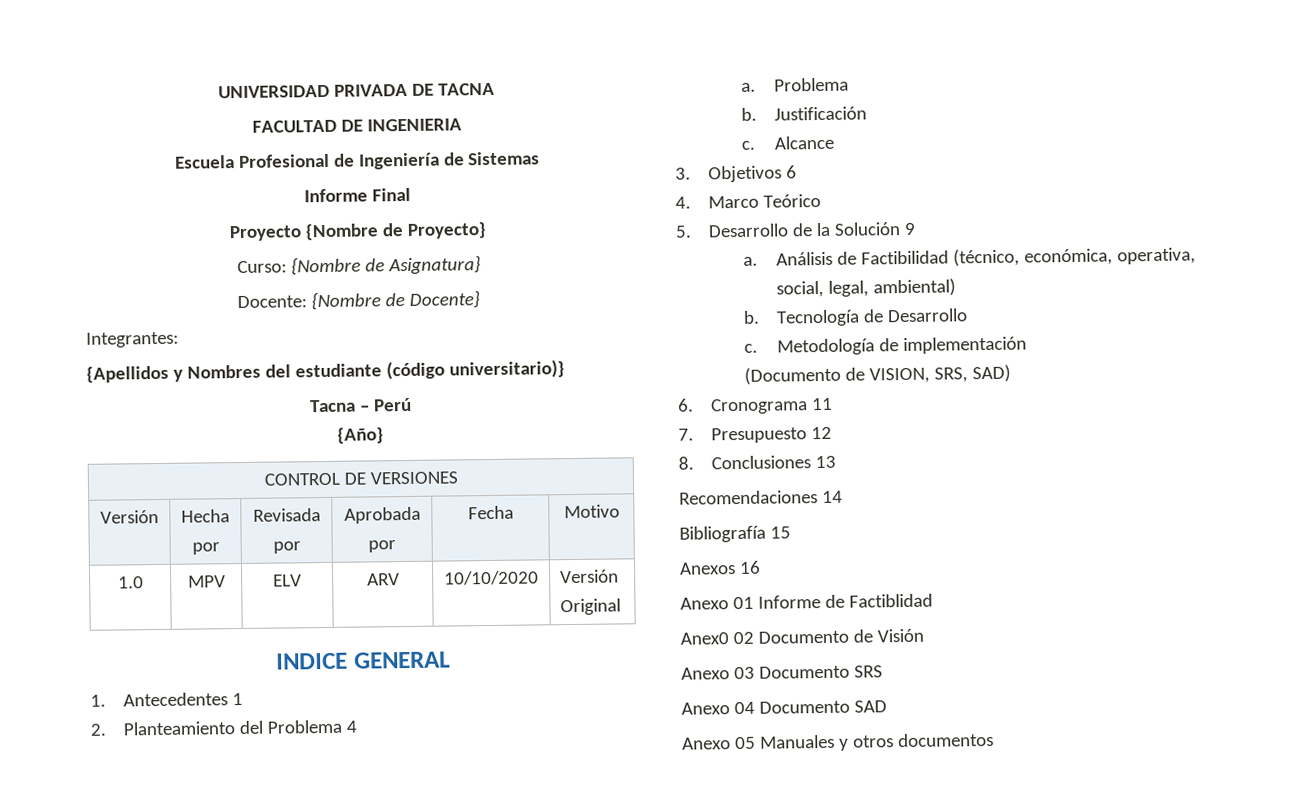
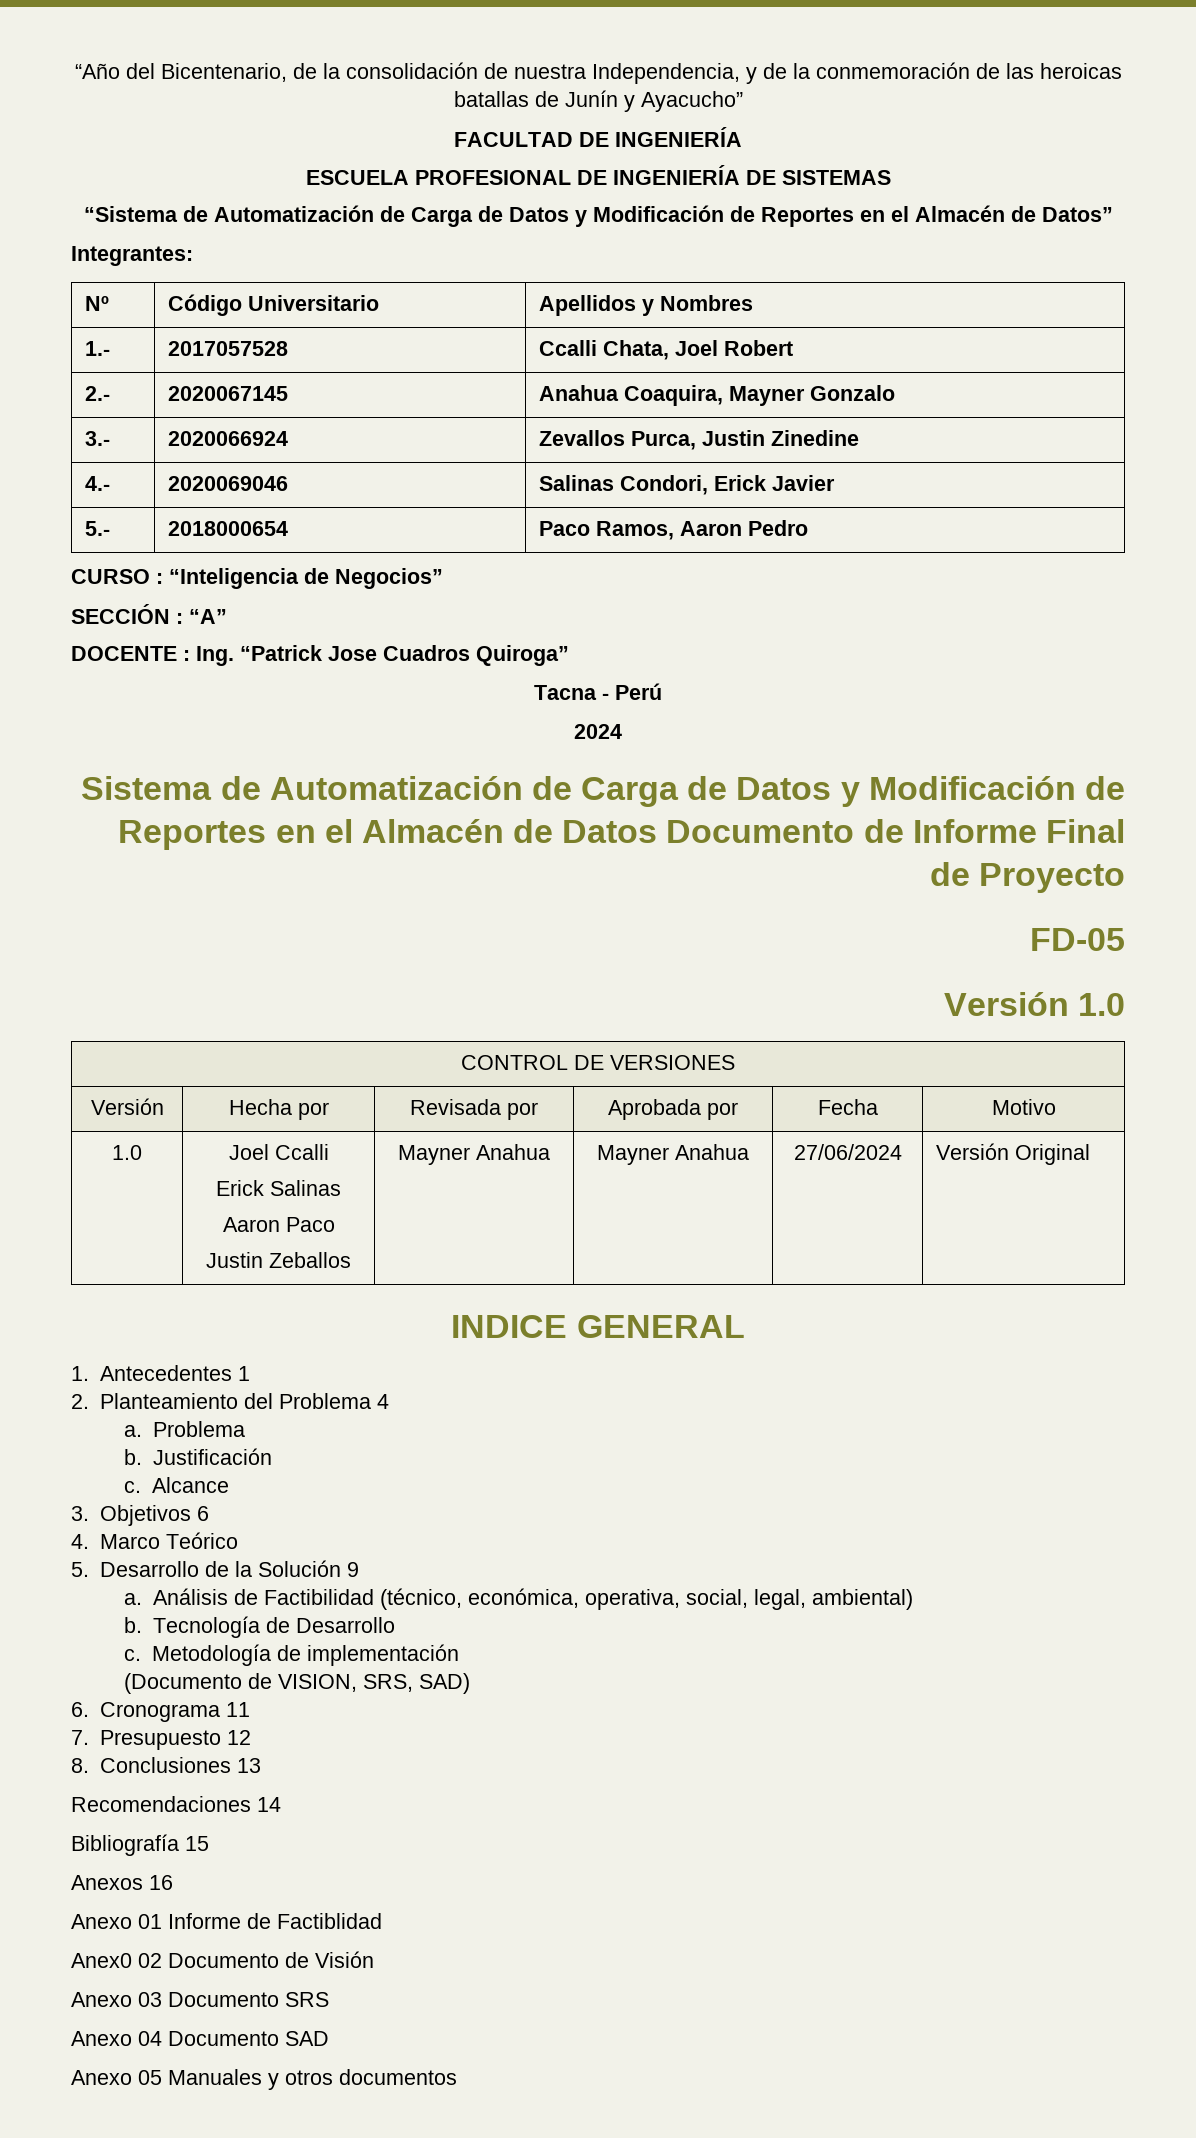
[218,82,495,99] [251,118,462,133] [174,151,541,170] [304,187,411,203] [229,222,487,242] [236,255,481,276] [237,290,480,311] [86,331,179,348] [86,359,565,383] [308,397,412,413] [337,427,384,444] UNIVERSIDAD PRIVADA DE TACNA // FACULTAD DE INGENIERIA // Escuela Profesional de Ingeniería de Sistemas // Informe Final // Proyecto {Nombre de Proyecto} // Curso: {Nombre de Asignatura} // Docente: {Nombre de Docente} // Integrantes: // {Apellidos y Nombres del estudiante (código universitario)} // Tacna – Perú // {Año} -> [74,62,1122,84] [453,90,743,112] [454,127,742,147] [305,165,891,185] [83,205,1113,227] [71,246,193,266] [85,296,110,311] [168,294,380,316] [539,295,754,316] [85,341,111,356] [168,341,289,356] [539,340,794,360] [85,386,111,401] [168,386,289,401] [539,385,896,406] [85,431,111,446] [168,431,289,446] [539,430,860,450] [85,476,111,491] [168,476,289,491] [539,475,836,495] [85,521,111,536] [168,521,289,536] [539,520,809,540] [71,568,443,589] [71,604,227,624] [71,645,569,666] [534,683,662,700] [574,724,622,739] [81,776,1125,807] [118,819,1125,850] [929,862,1125,893] [1030,928,1125,951] [943,992,1125,1016] “Año del Bicentenario, de la consolidación de nuestra Independencia, y de la conmemoración de las heroicas batallas de Junín y Ayacucho” // FACULTAD DE INGENIERÍA // ESCUELA PROFESIONAL DE INGENIERÍA DE SISTEMAS // “Sistema de Automatización de Carga de Datos y Modificación de Reportes en el Almacén de Datos” // Integrantes: // Nº | Código Universitario | Apellidos y Nombres // 1.- | 2017057528 | Ccalli Chata, Joel Robert // 2.- | 2020067145 | Anahua Coaquira, Mayner Gonzalo // 3.- | 2020066924 | Zevallos Purca, Justin Zinedine // 4.- | 2020069046 | Salinas Condori, Erick Javier // 5.- | 2018000654 | Paco Ramos, Aaron Pedro // CURSO : “Inteligencia de Negocios” // SECCIÓN : “A” // DOCENTE : Ing. “Patrick Jose Cuadros Quiroga” // Tacna - Perú // 2024 // Sistema de Automatización de Carga de Datos y Modificación de Reportes en el Almacén de Datos Documento de Informe Final de Proyecto // FD-05 // Versión 1.0
[187,575,226,588] [273,574,302,587] [366,573,400,586] [444,570,539,586] MPV | ELV | ARV | 10/10/2020 -> [228,1144,329,1160] [216,1180,341,1196] [222,1217,335,1232] [206,1252,351,1268] [398,1144,550,1165] [597,1144,749,1165] [793,1144,902,1160] Joel Ccalli // Erick Salinas // Aaron Paco // Justin Zeballos | Mayner Anahua | Mayner Anahua | 27/06/2024

